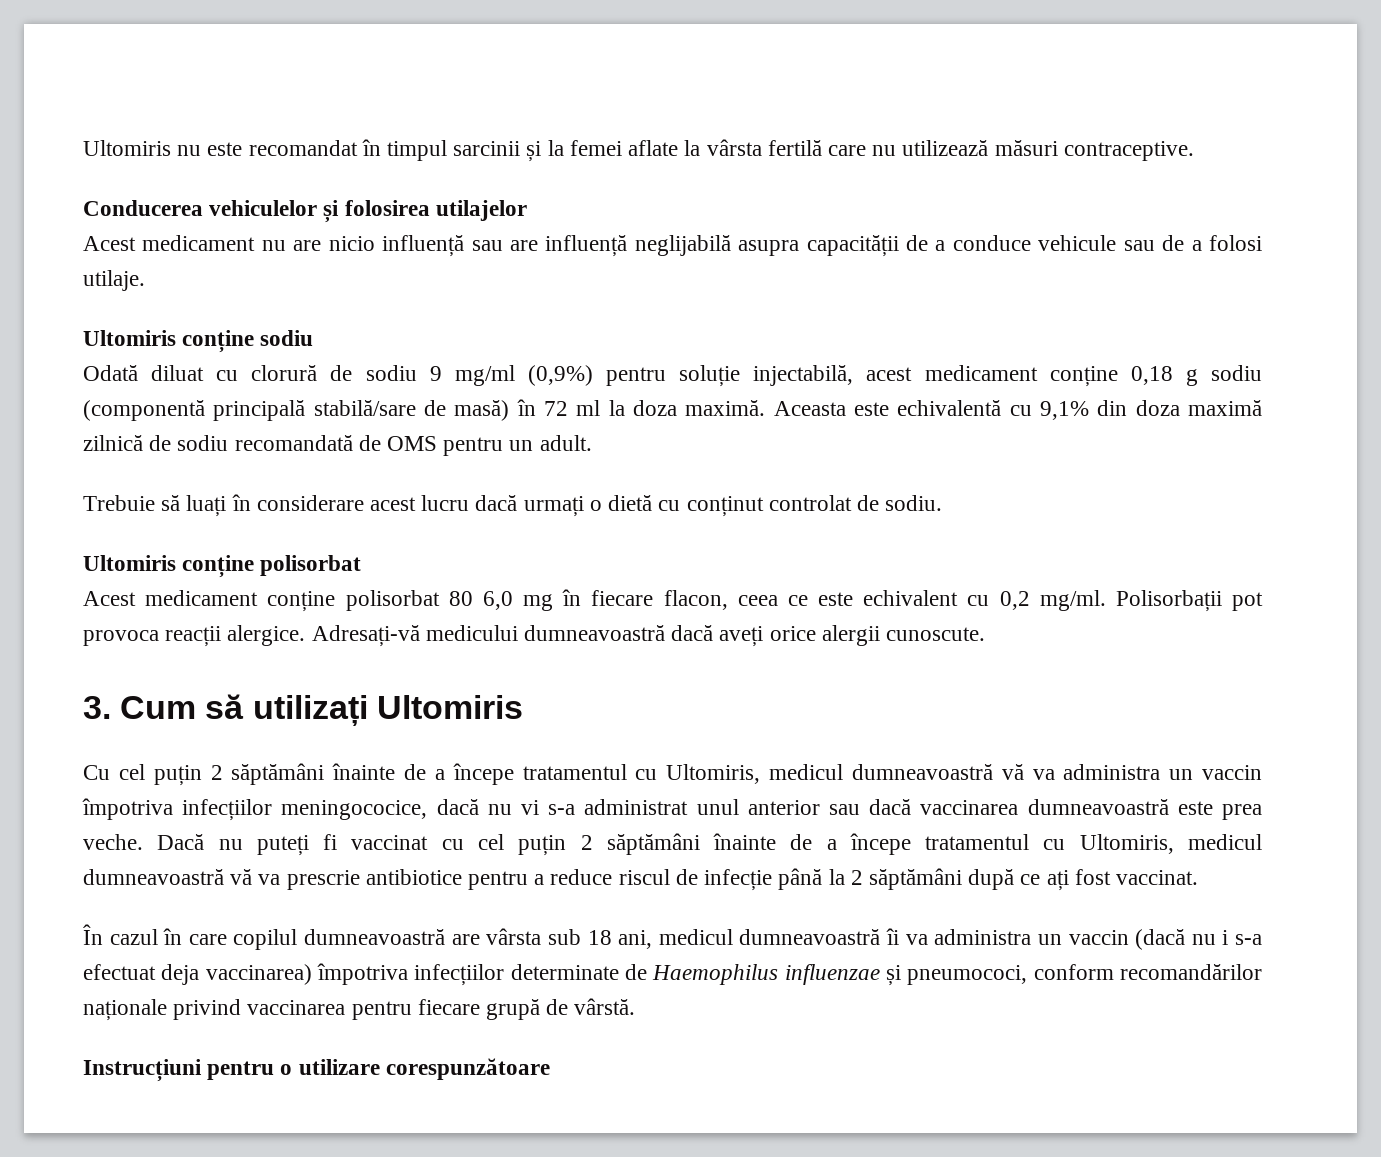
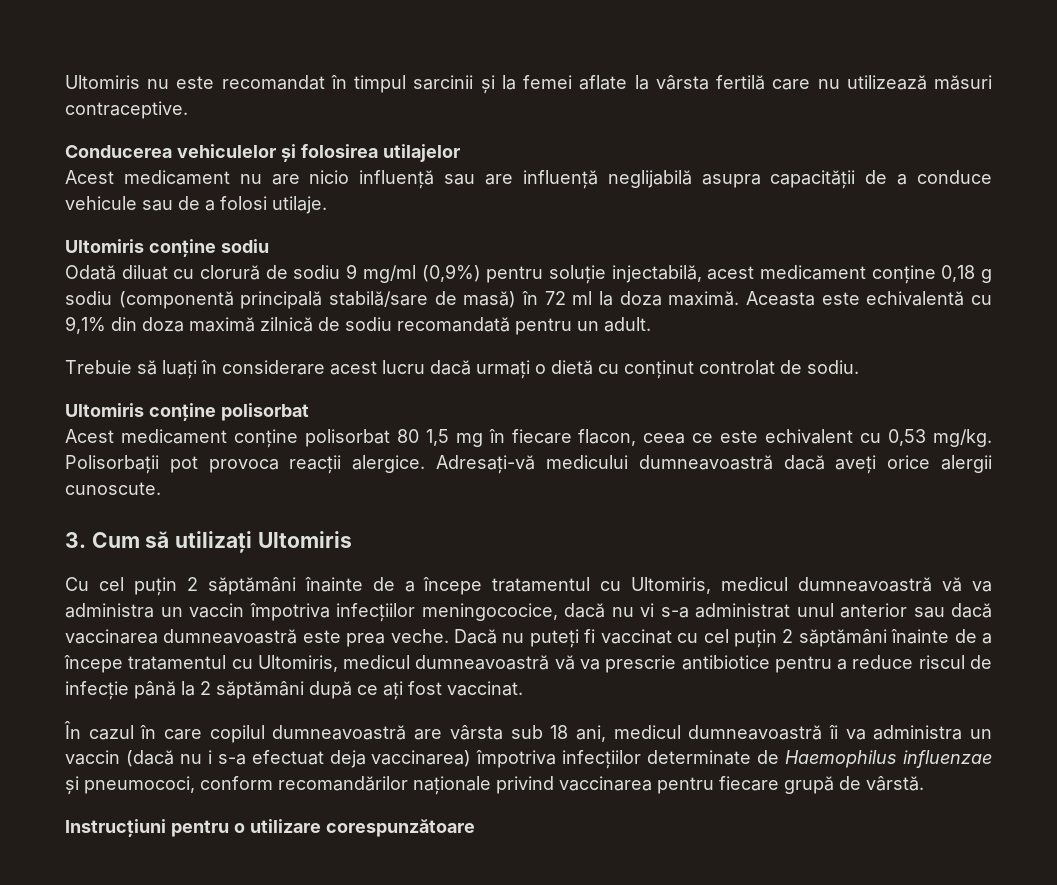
[358,435,438,451] de OMS -> (510, 324) none
[482,591,513,610] 6,0 -> [425,429,449,446] 1,5
[999,590,1106,611] 0,2 mg/ml. -> [888,429,992,447] 0,53 mg/kg.

